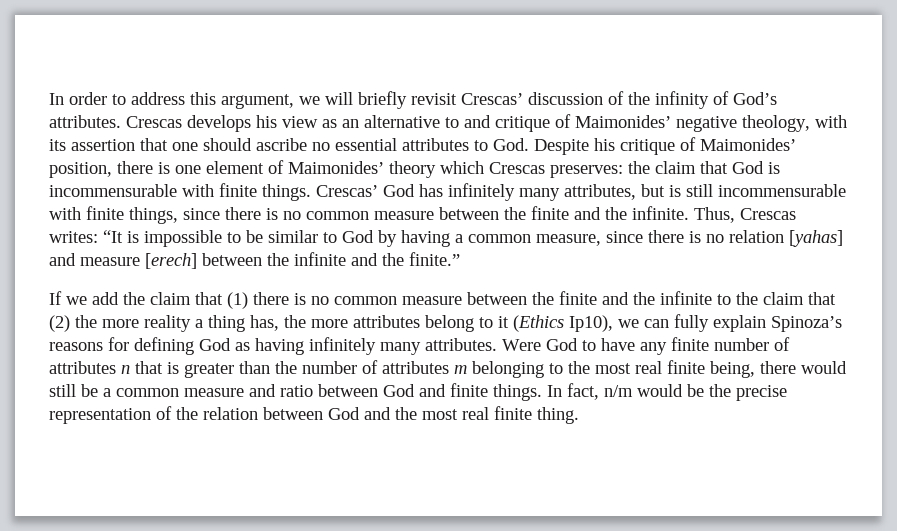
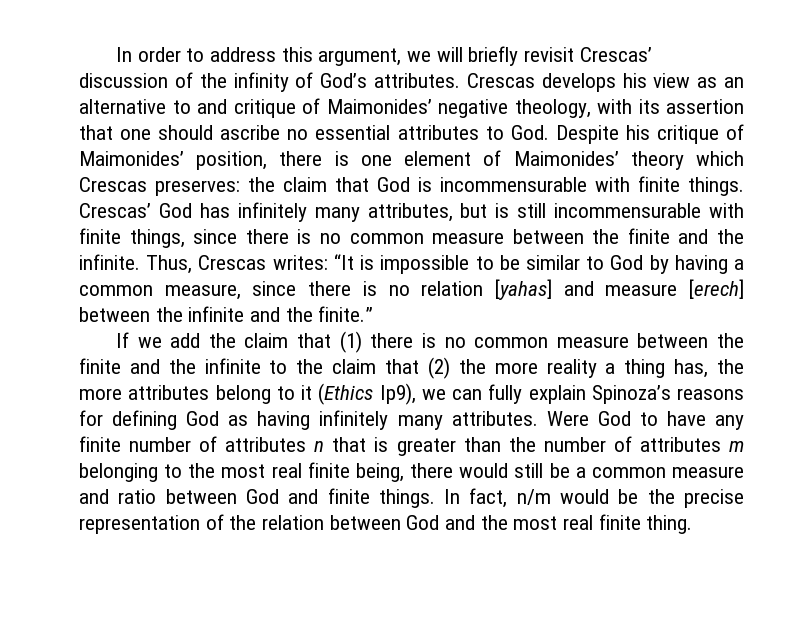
[569,315,613,332] Ip10), -> [379,383,416,405] Ip9),

